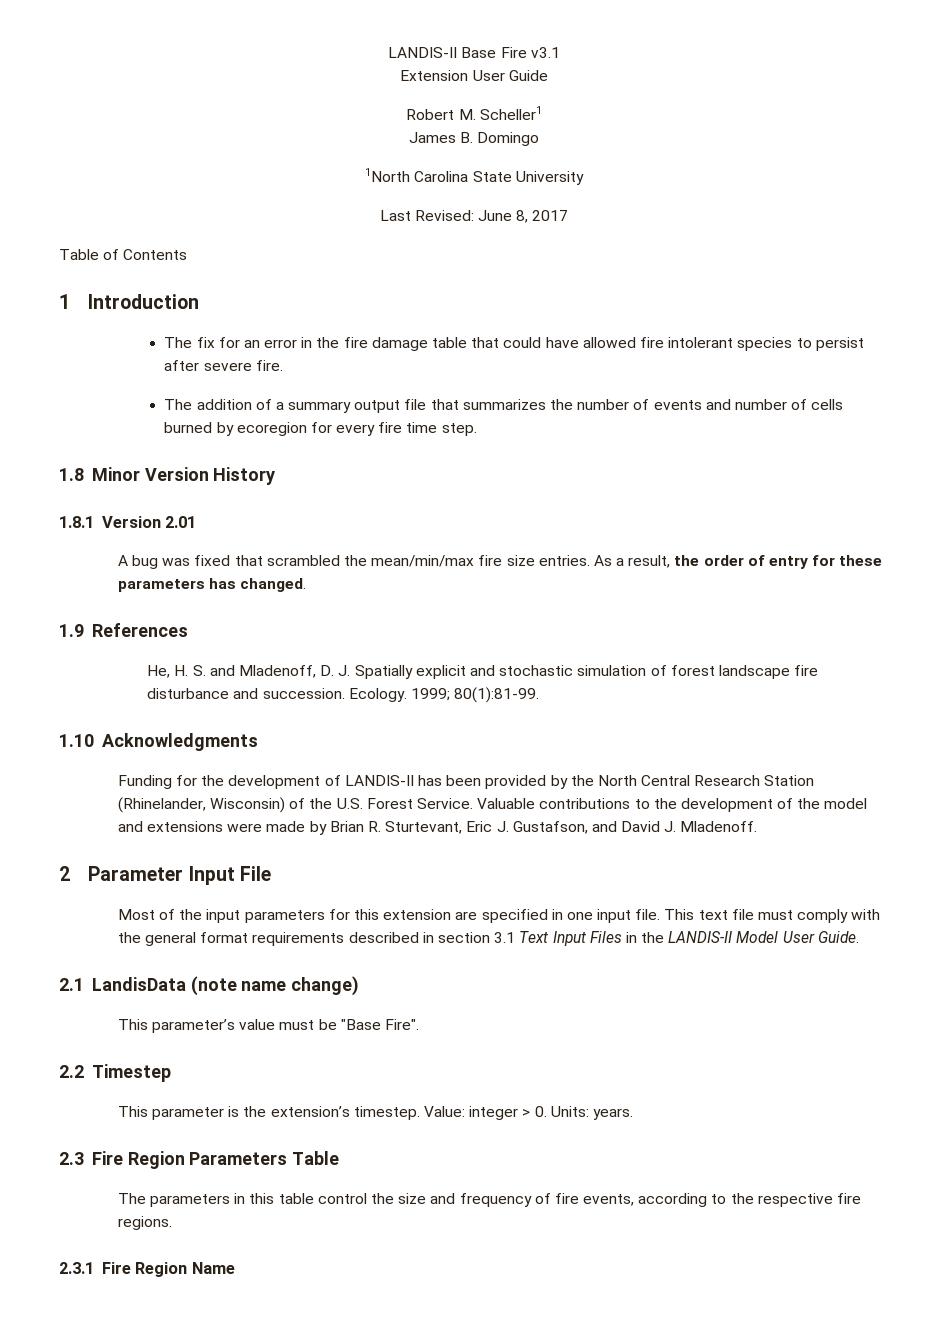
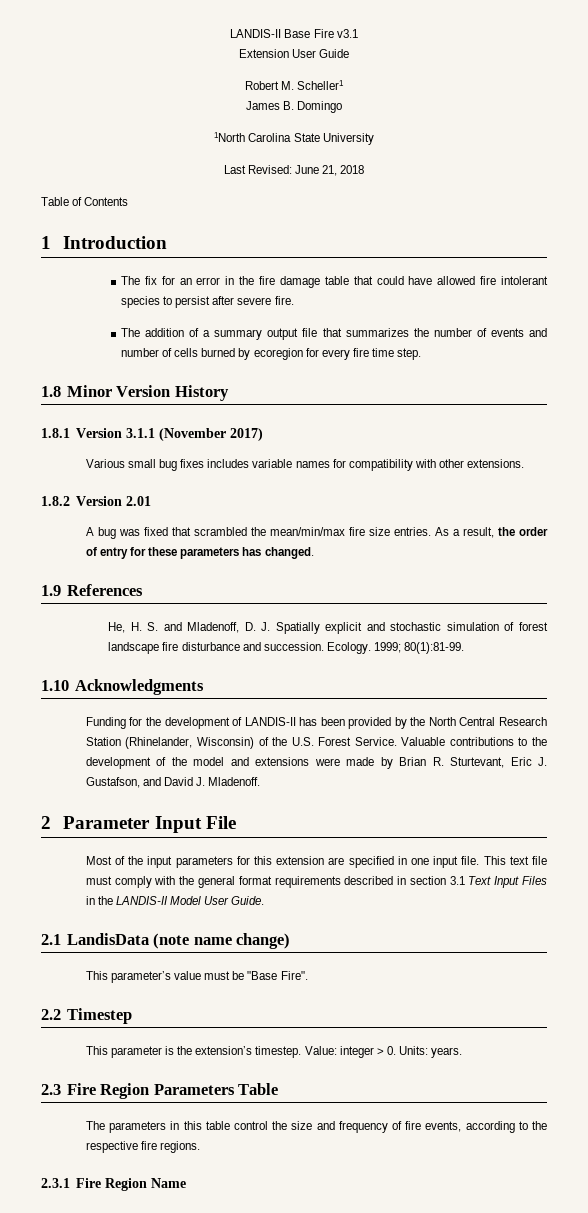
[516,210,569,223] 8, 2017 -> [322,165,365,176] 21, 2018
(161, 522) none -> [125,428,263,441] [85,459,525,471] [41,496,122,506] 3.1.1 (November 2017) // Various small bug fixes includes variable names for compatibility with other extensions. // 1.8.2 Version

